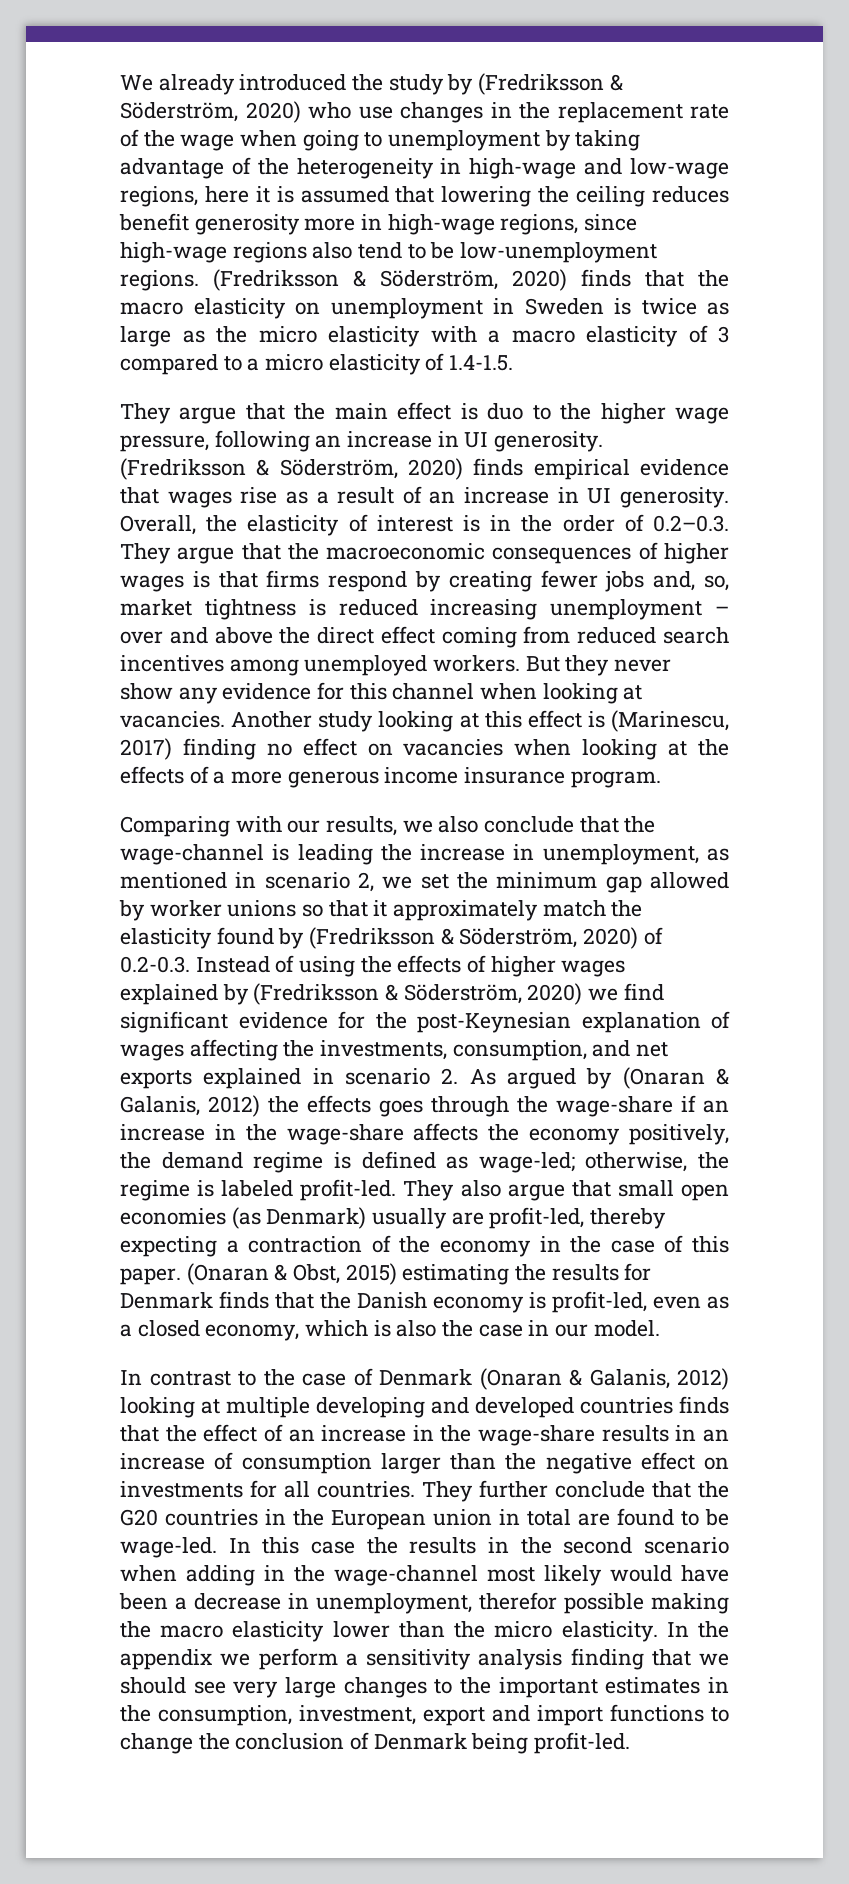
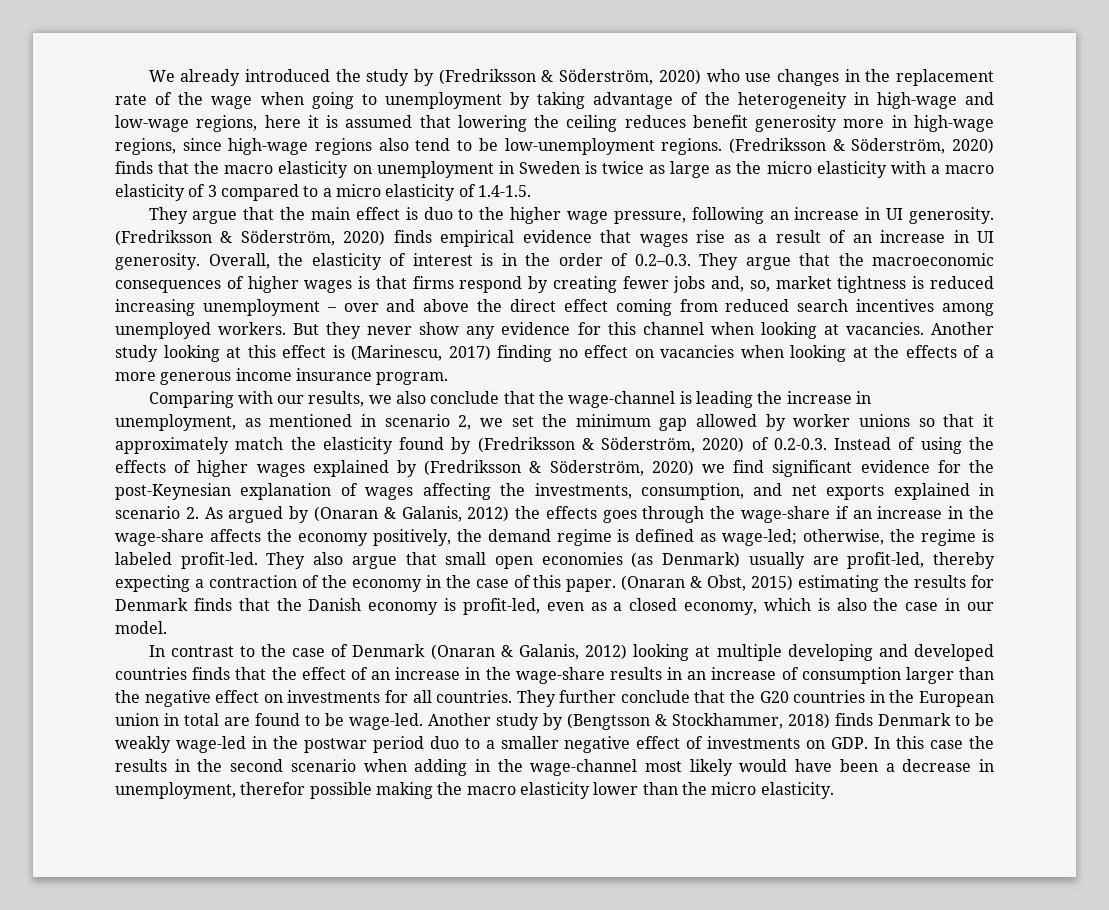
(217, 1547) none -> [428,713,994,730] [115,736,869,753] Another study by (Bengtsson & Stockhammer, 2018) finds Denmark to be weakly wage-led in the postwar period duo to a smaller negative effect of investments on GDP.
[666,1621,729,1638] [120,1648,729,1670] [120,1677,729,1698] [120,1704,729,1726] [120,1732,631,1754] In the appendix we perform a sensitivity analysis finding that we should see very large changes to the important estimates in the consumption, investment, export and import functions to change the conclusion of Denmark being profit-led. -> (834, 790) none

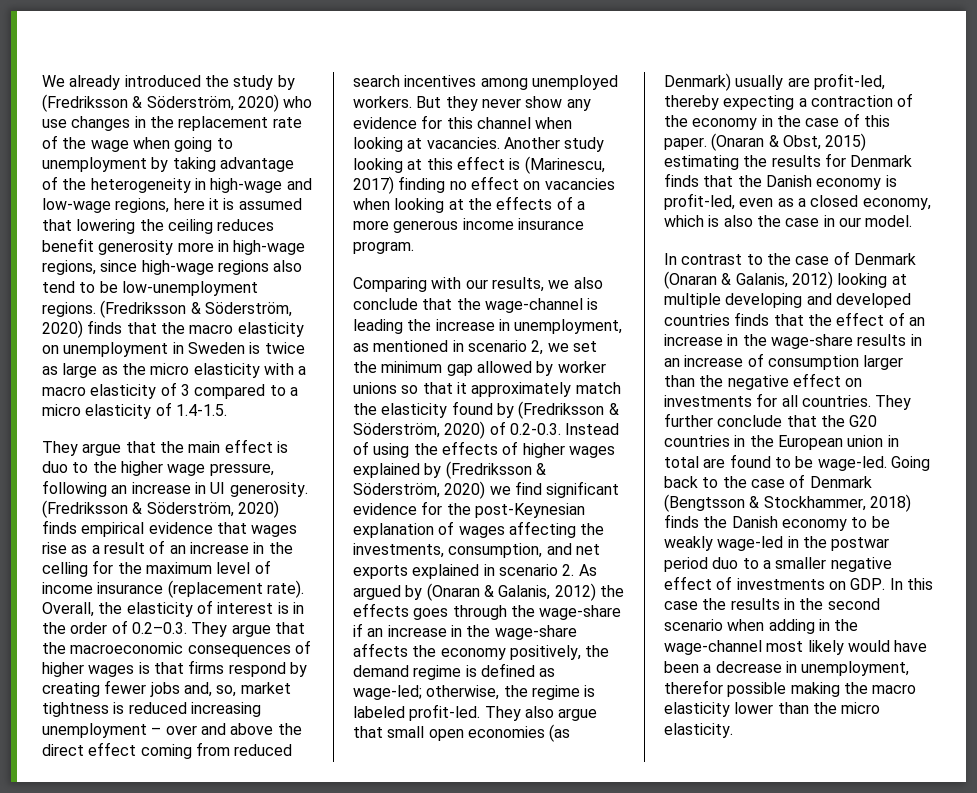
[977,231,995,243] [115,253,200,270] UI generosity. -> [268,542,293,554] [42,560,271,577] [42,580,304,598] the celling for the maximum level of income insurance (replacement rate).
[428,713,563,730] Another study by -> [890,456,930,471] [664,474,872,488] Going back to the case of Denmark
[878,713,951,726] Denmark -> [703,516,847,531] the Danish economy

